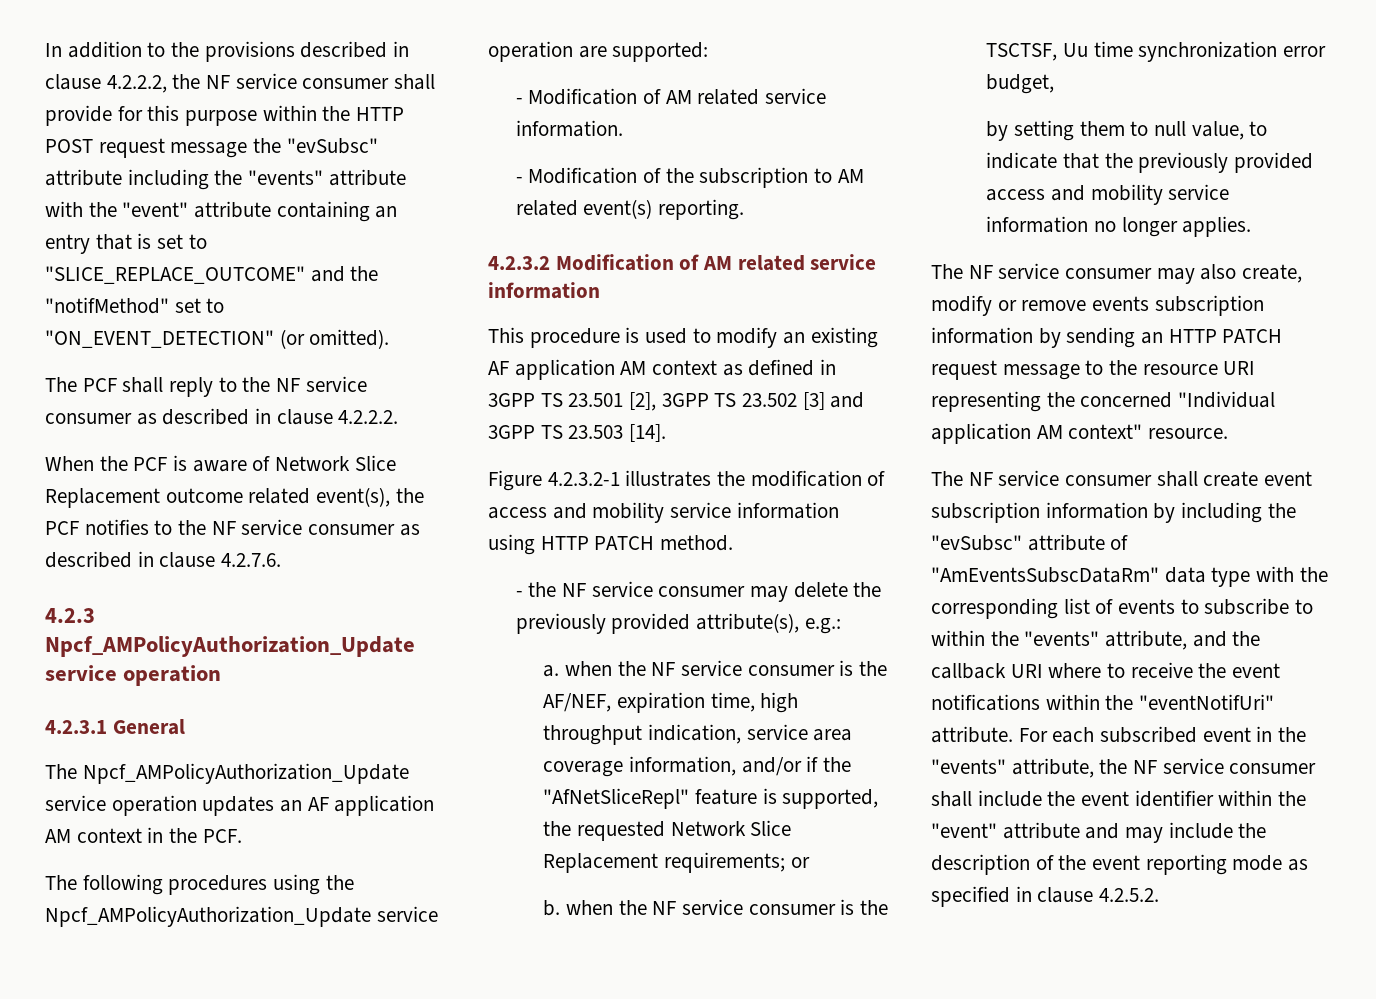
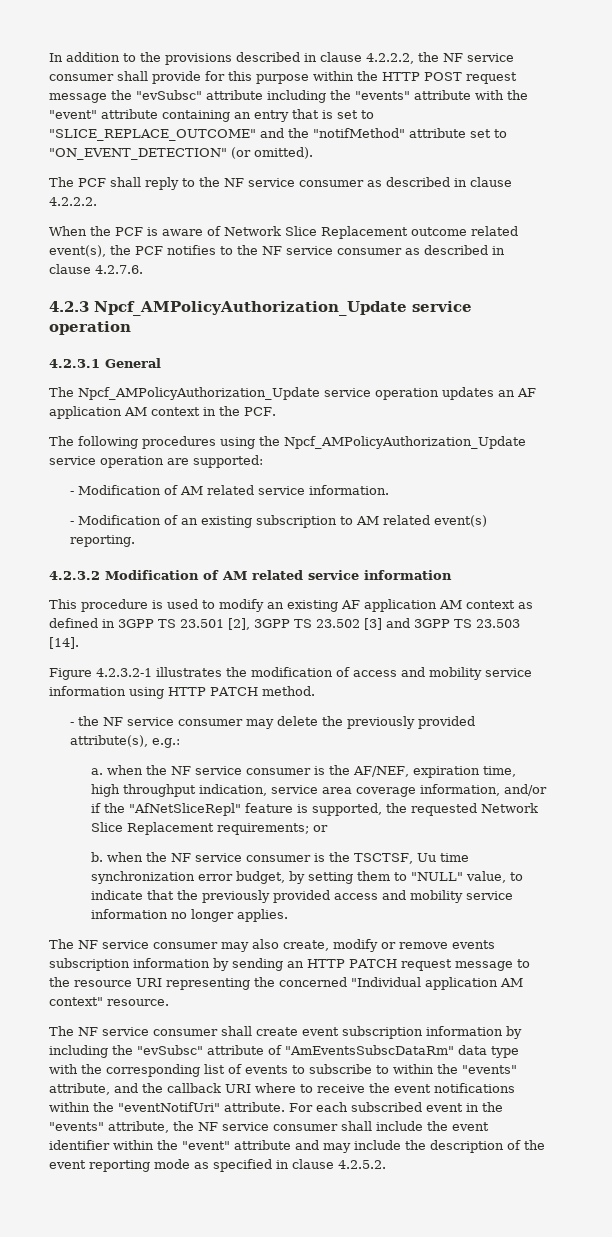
(169, 305) none -> [409,128,466,138] attribute
[665,168,694,183] the -> [180,516,252,528] an existing
(1055, 84) // -> (285, 877) none
[1153,121,1186,136] null -> [410,872,463,881] "NULL"

